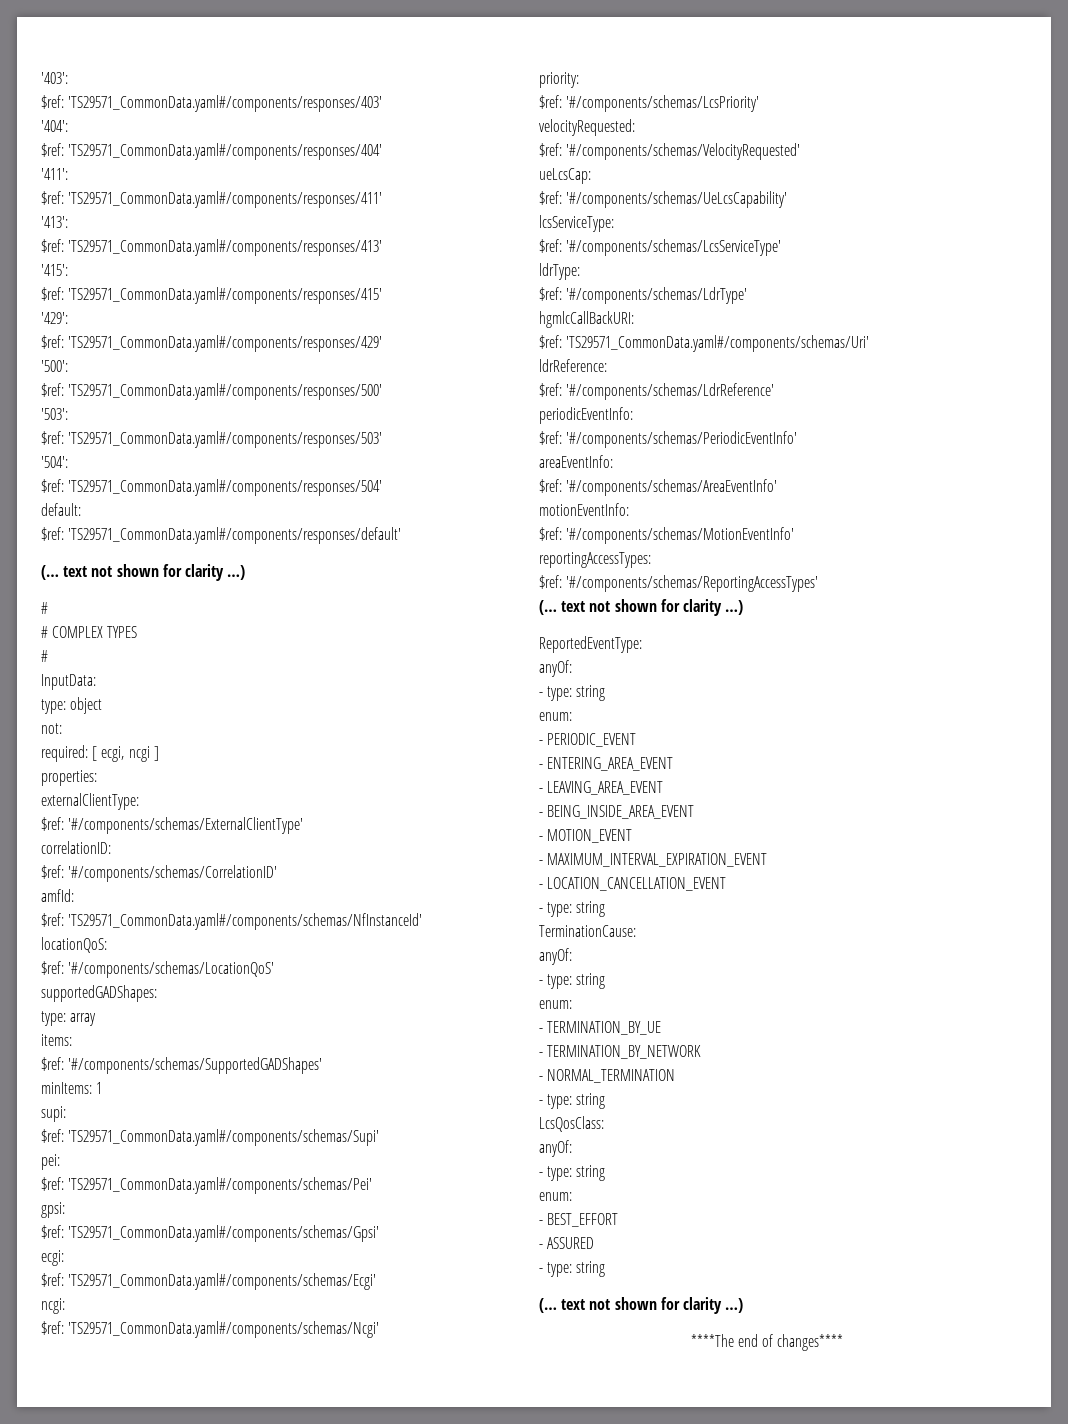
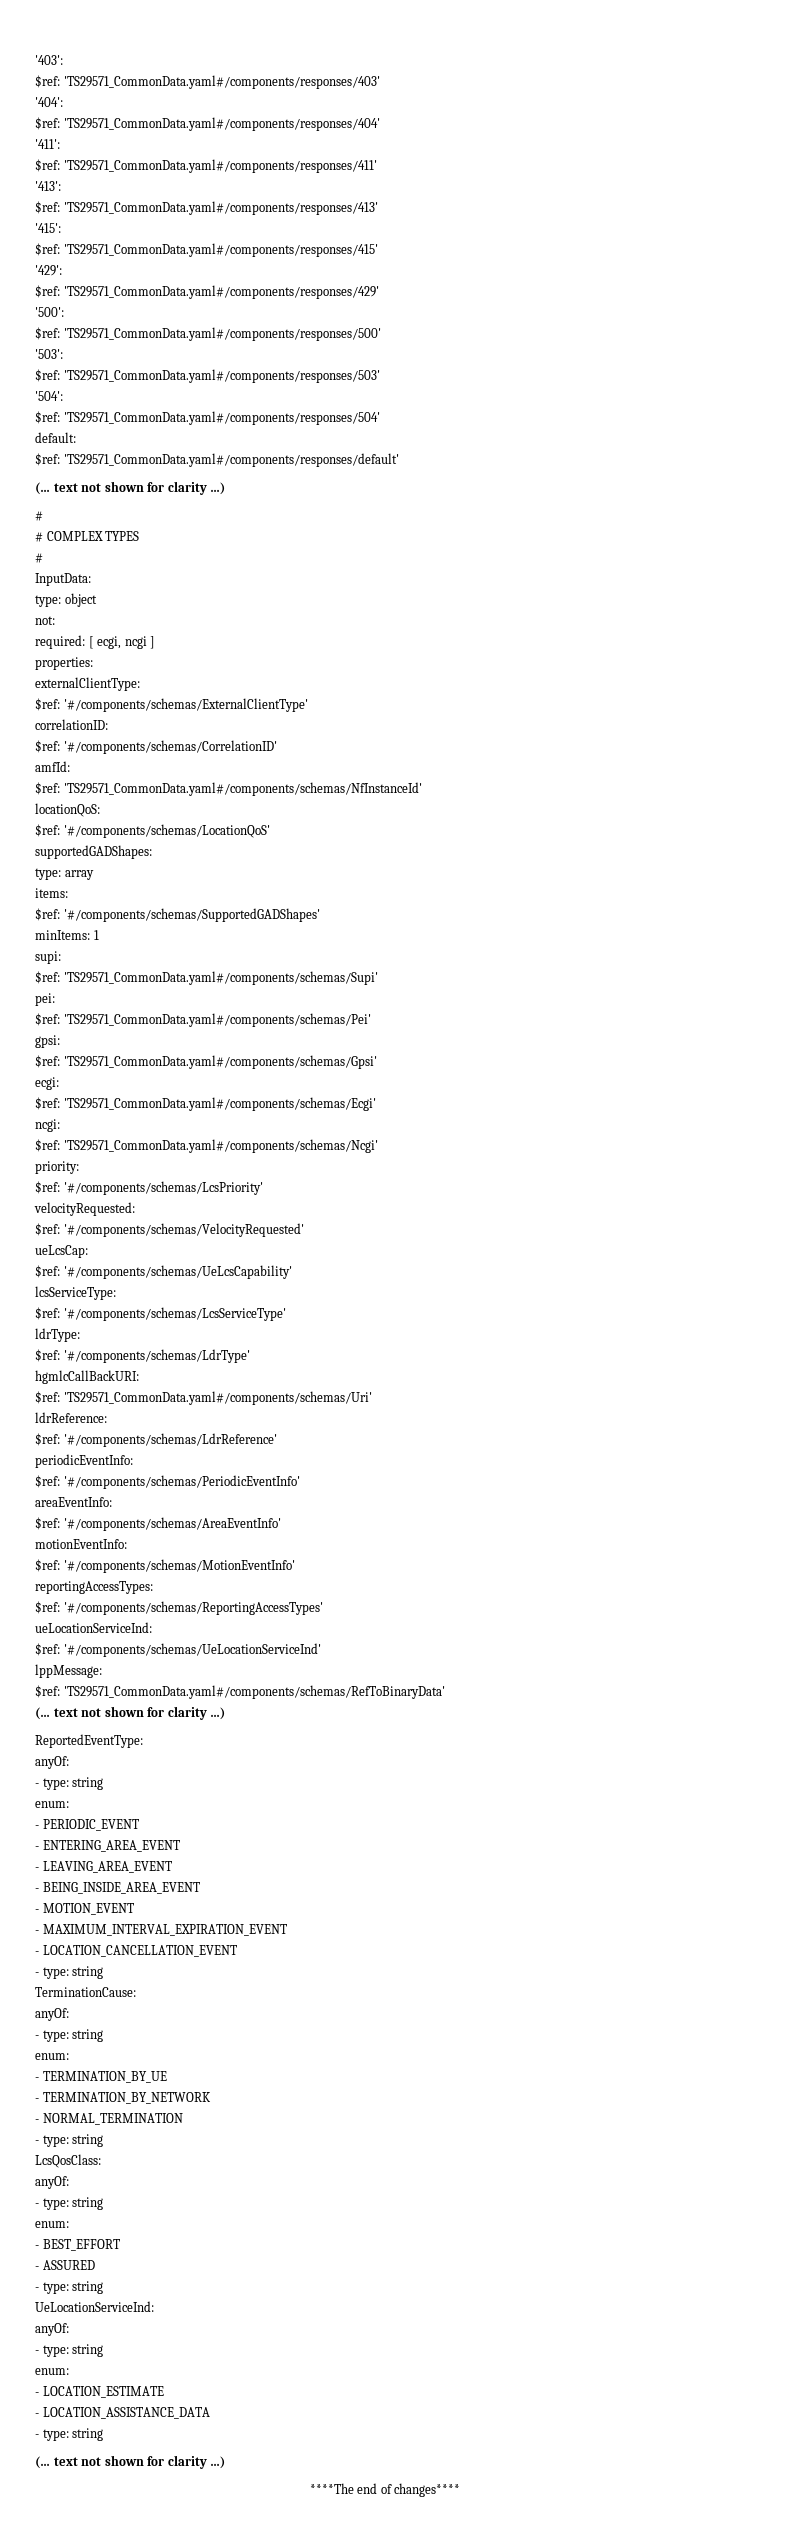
(819, 583) none -> [35,1622,152,1633] [35,1643,321,1657] [35,1664,102,1678] [35,1685,445,1699] // ueLocationServiceInd: // $ref: '#/components/schemas/UeLocationServiceInd' // lppMessage: // $ref: 'TS29571_CommonData.yaml#/components/schemas/RefToBinaryData'
(606, 1269) none -> [35,2301,154,2312] [35,2323,69,2336] [35,2344,104,2357] [35,2368,69,2375] [35,2386,164,2398] [35,2407,210,2419] [35,2428,104,2441] // UeLocationServiceInd: // anyOf: // - type: string // enum: // - LOCATION_ESTIMATE // - LOCATION_ASSISTANCE_DATA // - type: string

